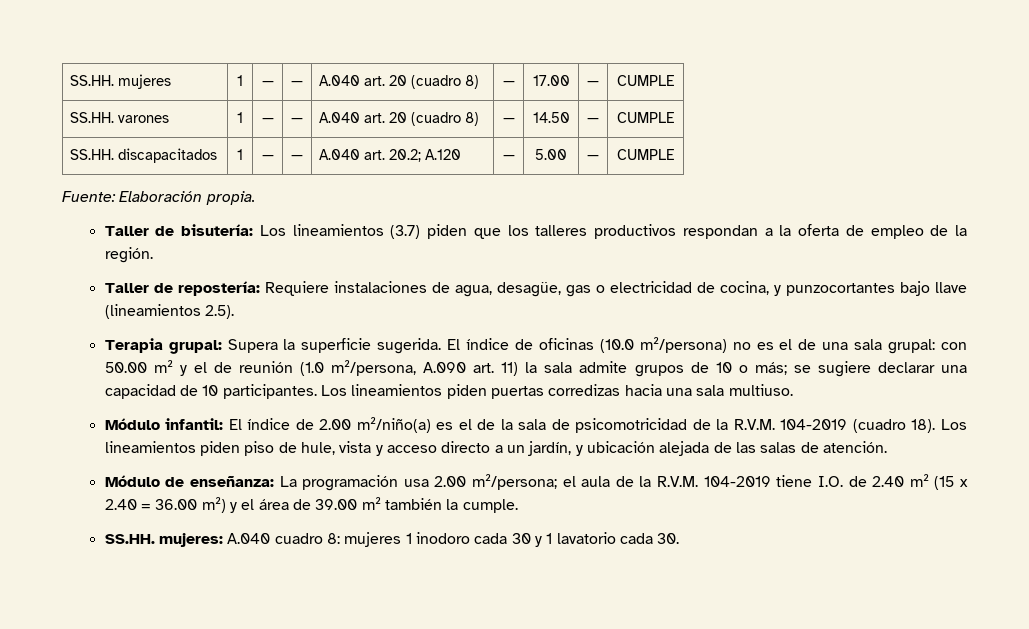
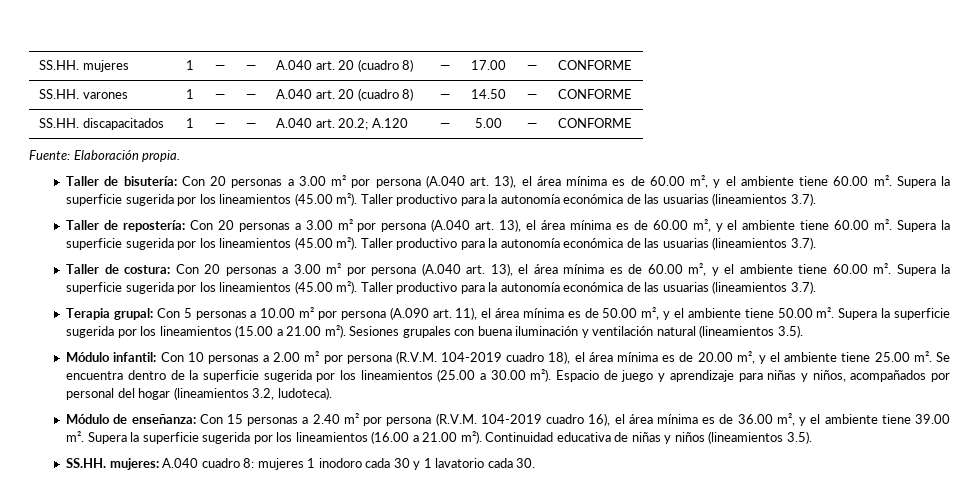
[616,75,675,86] CUMPLE -> [558,60,632,70] CONFORME
[616,112,675,123] CUMPLE -> [558,89,632,99] CONFORME
[616,149,675,160] CUMPLE -> [558,118,632,128] CONFORME
[259,224,967,239] [104,247,153,263] [104,281,967,297] [104,304,235,319] [104,337,967,354] [104,360,967,377] [104,384,793,399] [104,417,968,433] [104,441,887,456] [104,474,969,491] [104,497,518,513] Los lineamientos (3.7) piden que los talleres productivos respondan a la oferta de empleo de la región. // Taller de repostería: Requiere instalaciones de agua, desagüe, gas o electricidad de cocina, y punzocortantes bajo llave (lineamientos 2.5). // Terapia grupal: Supera la superficie sugerida. El índice de oficinas (10.0 m²/persona) no es el de una sala grupal: con 50.00 m² y el de reunión (1.0 m²/persona, A.090 art. 11) la sala admite grupos de 10 o más; se sugiere declarar una capacidad de 10 participantes. Los lineamientos piden puertas corredizas hacia una sala multiuso. // Módulo infantil: El índice de 2.00 m²/niño(a) es el de la sala de psicomotricidad de la R.V.M. 104-2019 (cuadro 18). Los lineamientos piden piso de hule, vista y acceso directo a un jardín, y ubicación alejada de las salas de atención. // Módulo de enseñanza: La programación usa 2.00 m²/persona; el aula de la R.V.M. 104-2019 tiene I.O. de 2.40 m² (15 x 2.40 = 36.00 m²) y el área de 39.00 m² también la cumple. -> [181,175,951,188] [66,193,816,206] [66,219,950,232] [66,237,816,250] [66,263,951,276] [66,281,816,294] [66,307,950,320] [66,325,803,338] [66,351,950,364] [66,369,950,382] [66,387,332,400] [66,413,950,426] [66,431,812,444] Con 20 personas a 3.00 m² por persona (A.040 art. 13), el área mínima es de 60.00 m², y el ambiente tiene 60.00 m². Supera la superficie sugerida por los lineamientos (45.00 m²). Taller productivo para la autonomía económica de las usuarias (lineamientos 3.7). // Taller de repostería: Con 20 personas a 3.00 m² por persona (A.040 art. 13), el área mínima es de 60.00 m², y el ambiente tiene 60.00 m². Supera la superficie sugerida por los lineamientos (45.00 m²). Taller productivo para la autonomía económica de las usuarias (lineamientos 3.7). // Taller de costura: Con 20 personas a 3.00 m² por persona (A.040 art. 13), el área mínima es de 60.00 m², y el ambiente tiene 60.00 m². Supera la superficie sugerida por los lineamientos (45.00 m²). Taller productivo para la autonomía económica de las usuarias (lineamientos 3.7). // Terapia grupal: Con 5 personas a 10.00 m² por persona (A.090 art. 11), el área mínima es de 50.00 m², y el ambiente tiene 50.00 m². Supera la superficie sugerida por los lineamientos (15.00 a 21.00 m²). Sesiones grupales con buena iluminación y ventilación natural (lineamientos 3.5). // Módulo infantil: Con 10 personas a 2.00 m² por persona (R.V.M. 104-2019 cuadro 18), el área mínima es de 20.00 m², y el ambiente tiene 25.00 m². Se encuentra dentro de la superficie sugerida por los lineamientos (25.00 a 30.00 m²). Espacio de juego y aprendizaje para niñas y niños, acompañados por personal del hogar (lineamientos 3.2, ludoteca). // Módulo de enseñanza: Con 15 personas a 2.40 m² por persona (R.V.M. 104-2019 cuadro 16), el área mínima es de 36.00 m², y el ambiente tiene 39.00 m². Supera la superficie sugerida por los lineamientos (16.00 a 21.00 m²). Continuidad educativa de niñas y niños (lineamientos 3.5).

